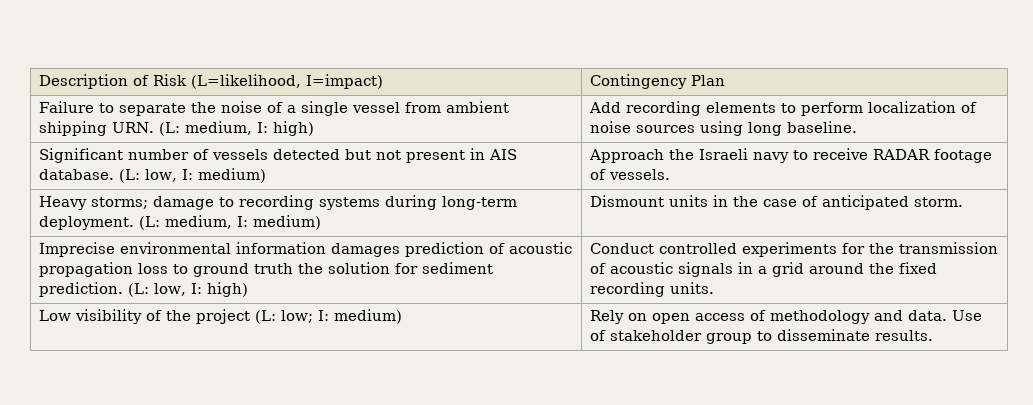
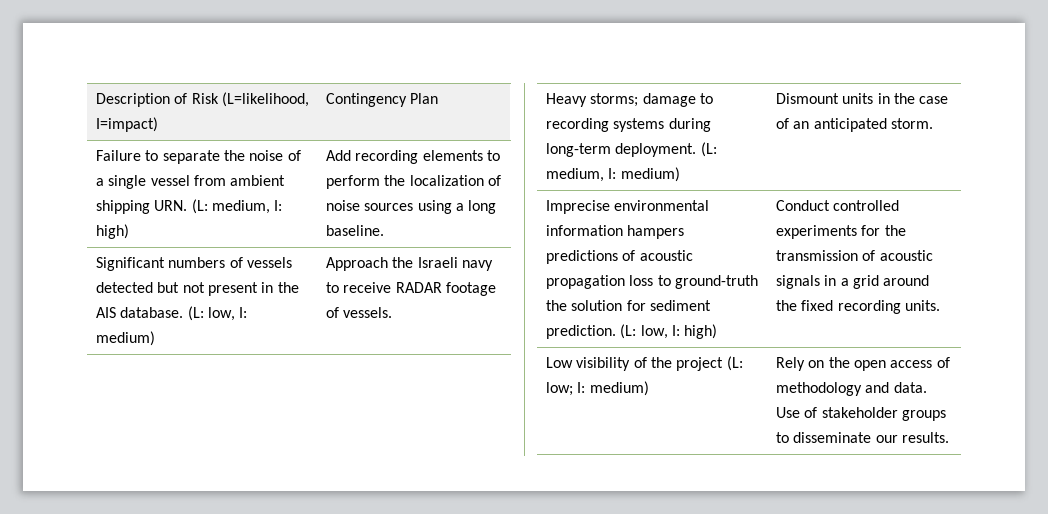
(864, 109) none -> [384,175,406,186] the
(744, 128) none -> [455,203,464,211] a
[128,149,190,160] number -> [168,257,226,268] numbers
(486, 154) none -> [277,282,299,293] the
(819, 201) none -> [793,121,810,129] an
[331,242,485,257] damages prediction -> [627,225,685,239] [545,250,618,264] hampers predictions
[193,263,294,277] ground truth -> [674,275,758,289] ground-truth
(648, 317) none -> [828,357,850,368] the
[706,333,753,344] group -> [901,410,946,421] groups
(871, 335) none -> [875,435,898,443] our

